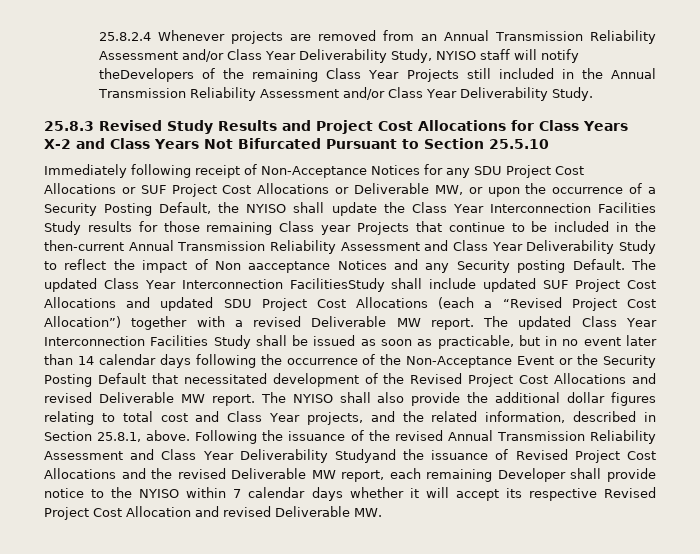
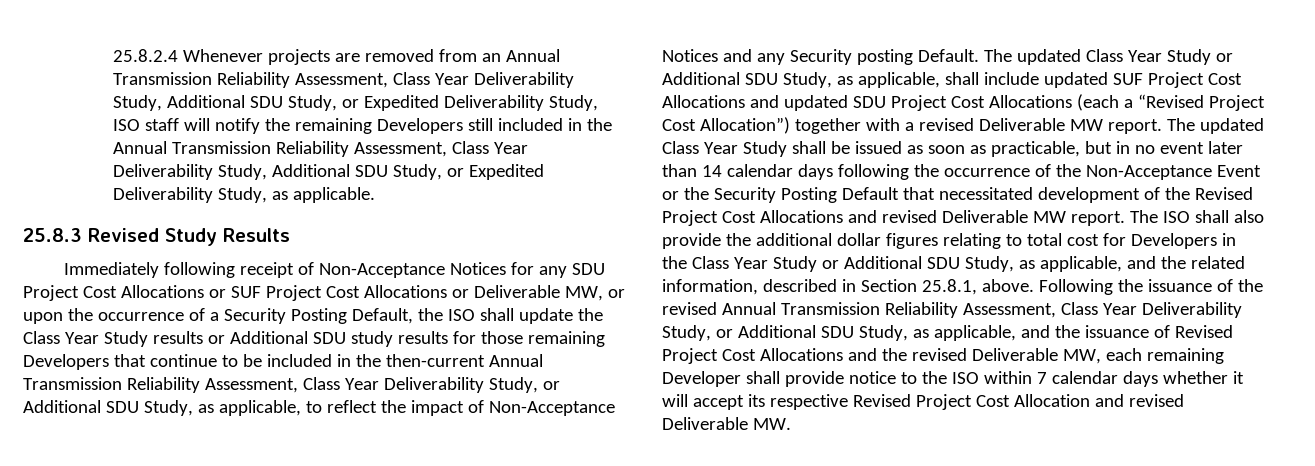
[98,49,579,63] [98,68,459,82] Assessment and/or Class Year Deliverability Study, NYISO staff will notify theDevelopers of the remaining Class Year Projects -> [294,72,574,88] [112,95,598,111] [112,118,463,134] Assessment, Class Year Deliverability Study, Additional SDU Study, or Expedited Deliverability Study, ISO staff will notify the remaining Developers
[259,87,593,101] [44,120,628,134] [44,138,549,149] Assessment and/or Class Year Deliverability Study. // 25.8.3 Revised Study Results and Project Cost Allocations for Class Years X-2 and Class Years Not Bifurcated Pursuant to Section 25.5.10 -> [353,141,528,157] [112,164,544,180] [112,187,375,203] [23,228,290,246] Assessment, Class Year Deliverability Study, Additional SDU Study, or Expedited Deliverability Study, as applicable. // 25.8.3 Revised Study Results
[246,204,287,213] NYISO -> [447,309,475,321] ISO
[489,202,657,213] [44,221,409,235] Interconnection Facilities Study results for those remaining Class year Projects -> [103,331,605,347] [23,354,109,370] Study results or Additional SDU study results for those remaining Developers
[340,240,657,254] Assessment and Class Year Deliverability Study -> [204,377,560,393] [23,400,301,416] Assessment, Class Year Deliverability Study, or Additional SDU Study, as applicable,
[214,261,331,273] Non aacceptance -> [488,401,615,416] Non-Acceptance
[181,278,385,292] Interconnection FacilitiesStudy -> [1166,49,1233,65] [662,72,940,88] Study or Additional SDU Study, as applicable,
[44,335,209,346] Interconnection Facilities -> (738, 148) none
[292,394,333,403] NYISO -> [1162,211,1190,223] ISO
[195,411,363,425] and Class Year projects, -> [1102,233,1236,249] [662,256,1122,272] for Developers in the Class Year Study or Additional SDU Study, as applicable,
[44,449,396,463] Assessment and Class Year Deliverability Studyand -> [962,302,1242,318] [662,325,1050,341] Assessment, Class Year Deliverability Study, or Additional SDU Study, as applicable, and
[311,470,385,482] MW report, -> [1062,349,1101,364] MW,
[139,489,180,498] NYISO -> [951,372,979,384] ISO

